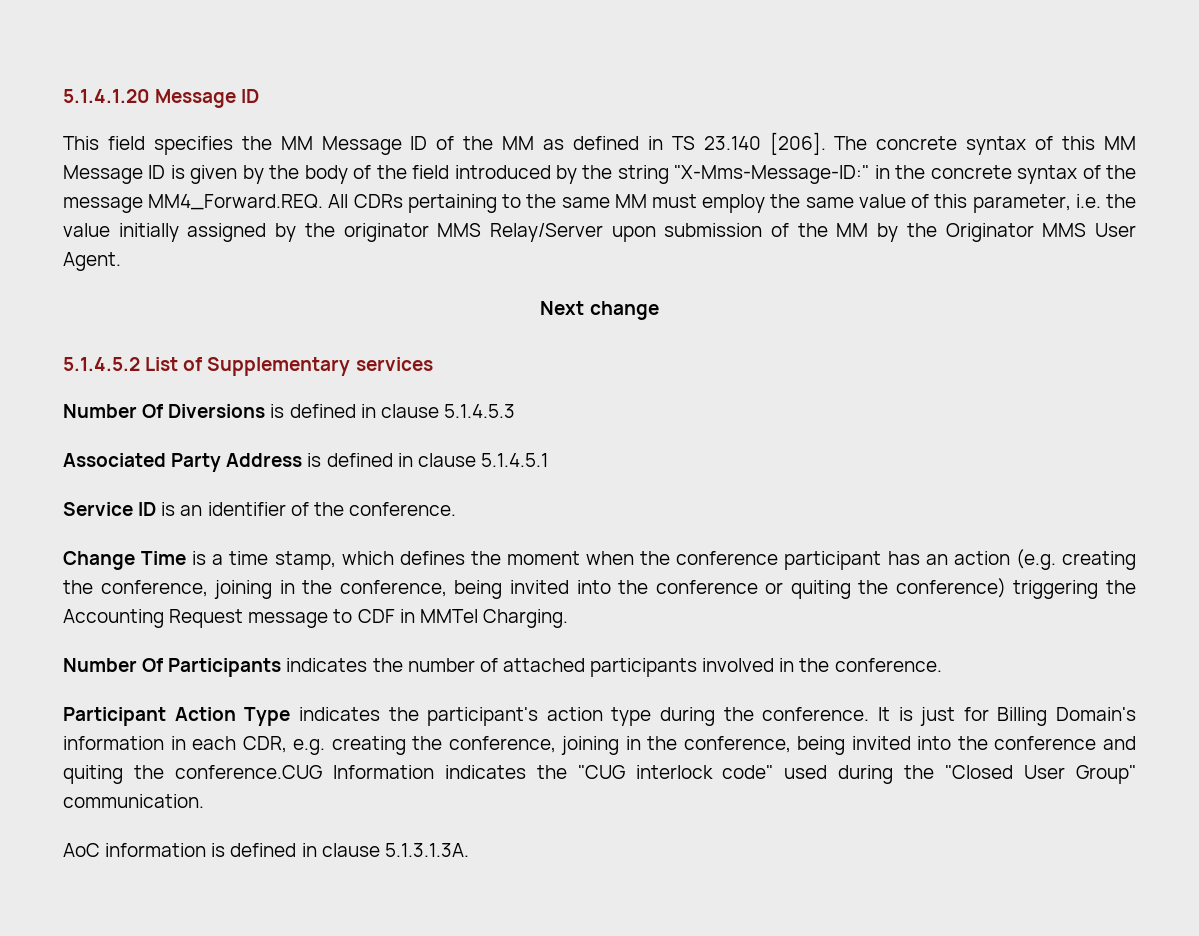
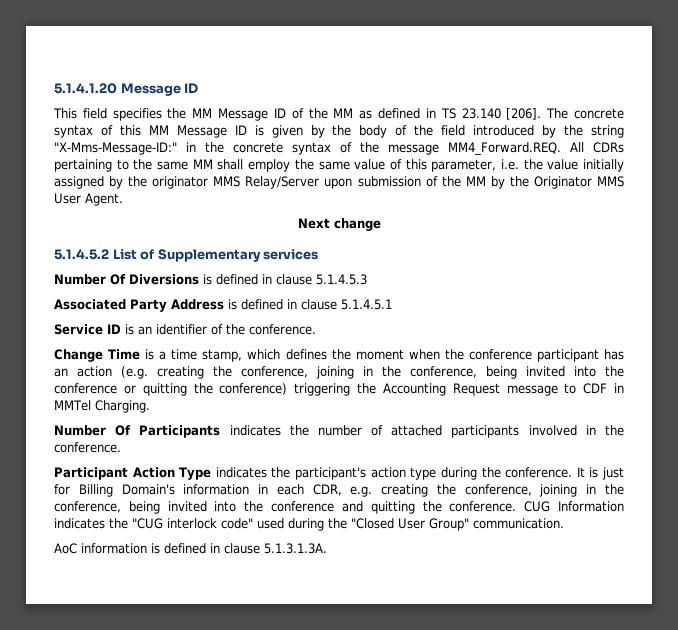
[652,194,697,208] must -> [217,159,244,170] shall
[790,580,851,599] quiting -> [142,383,187,396] quitting
[63,765,322,784] quiting the conference.CUG -> [370,501,551,514] quitting the conference. CUG

